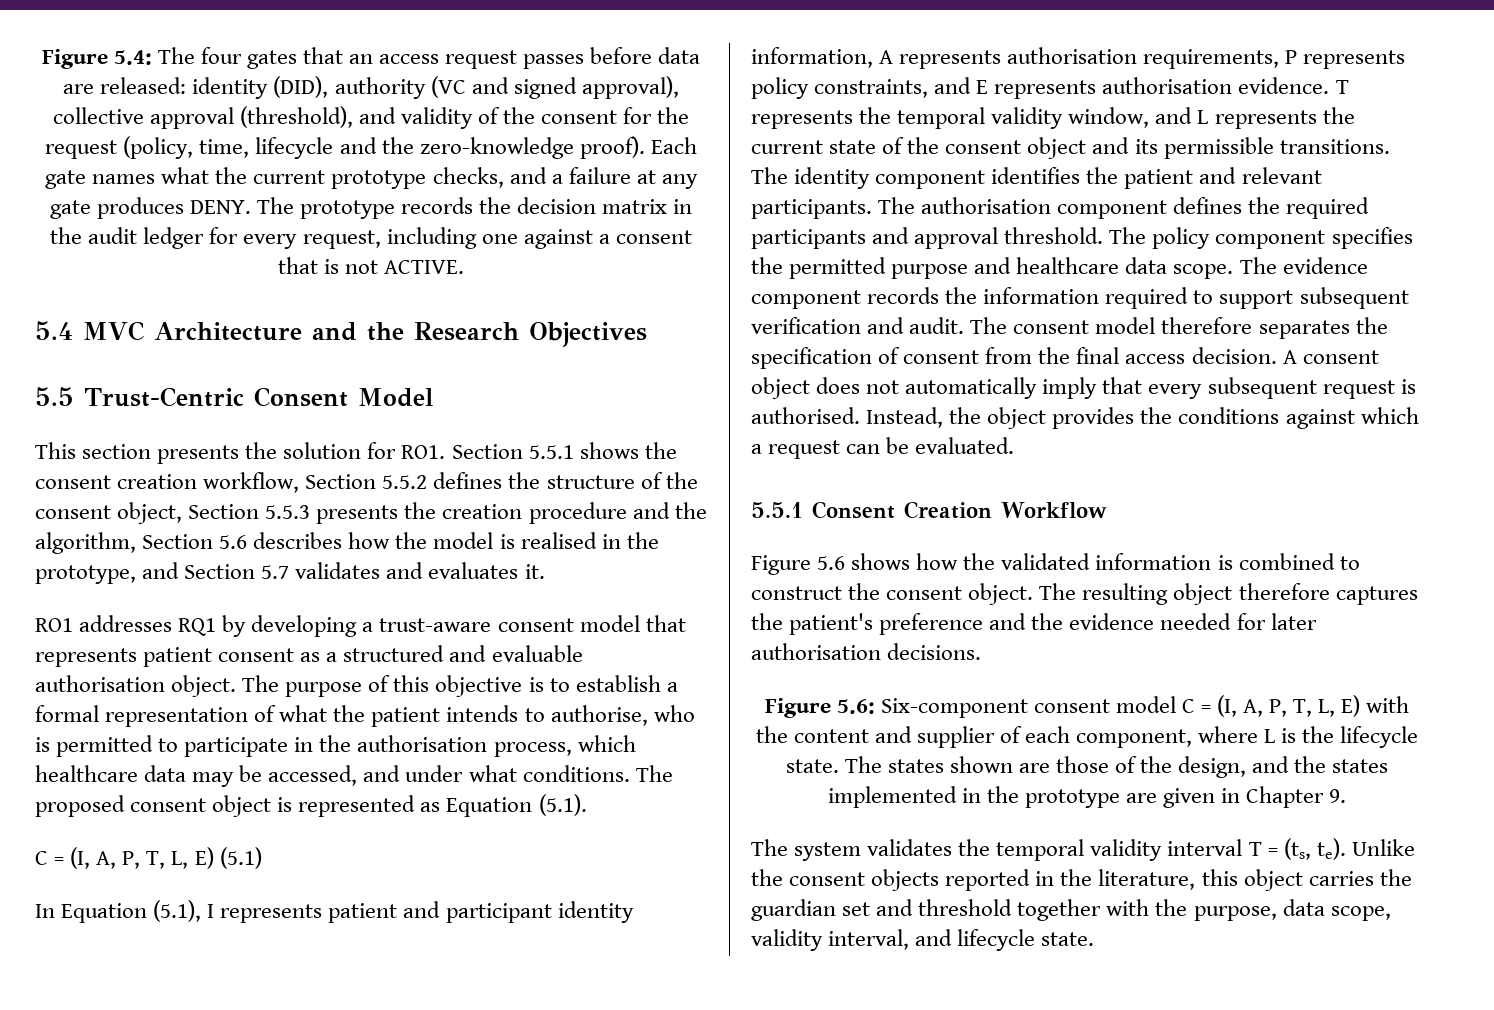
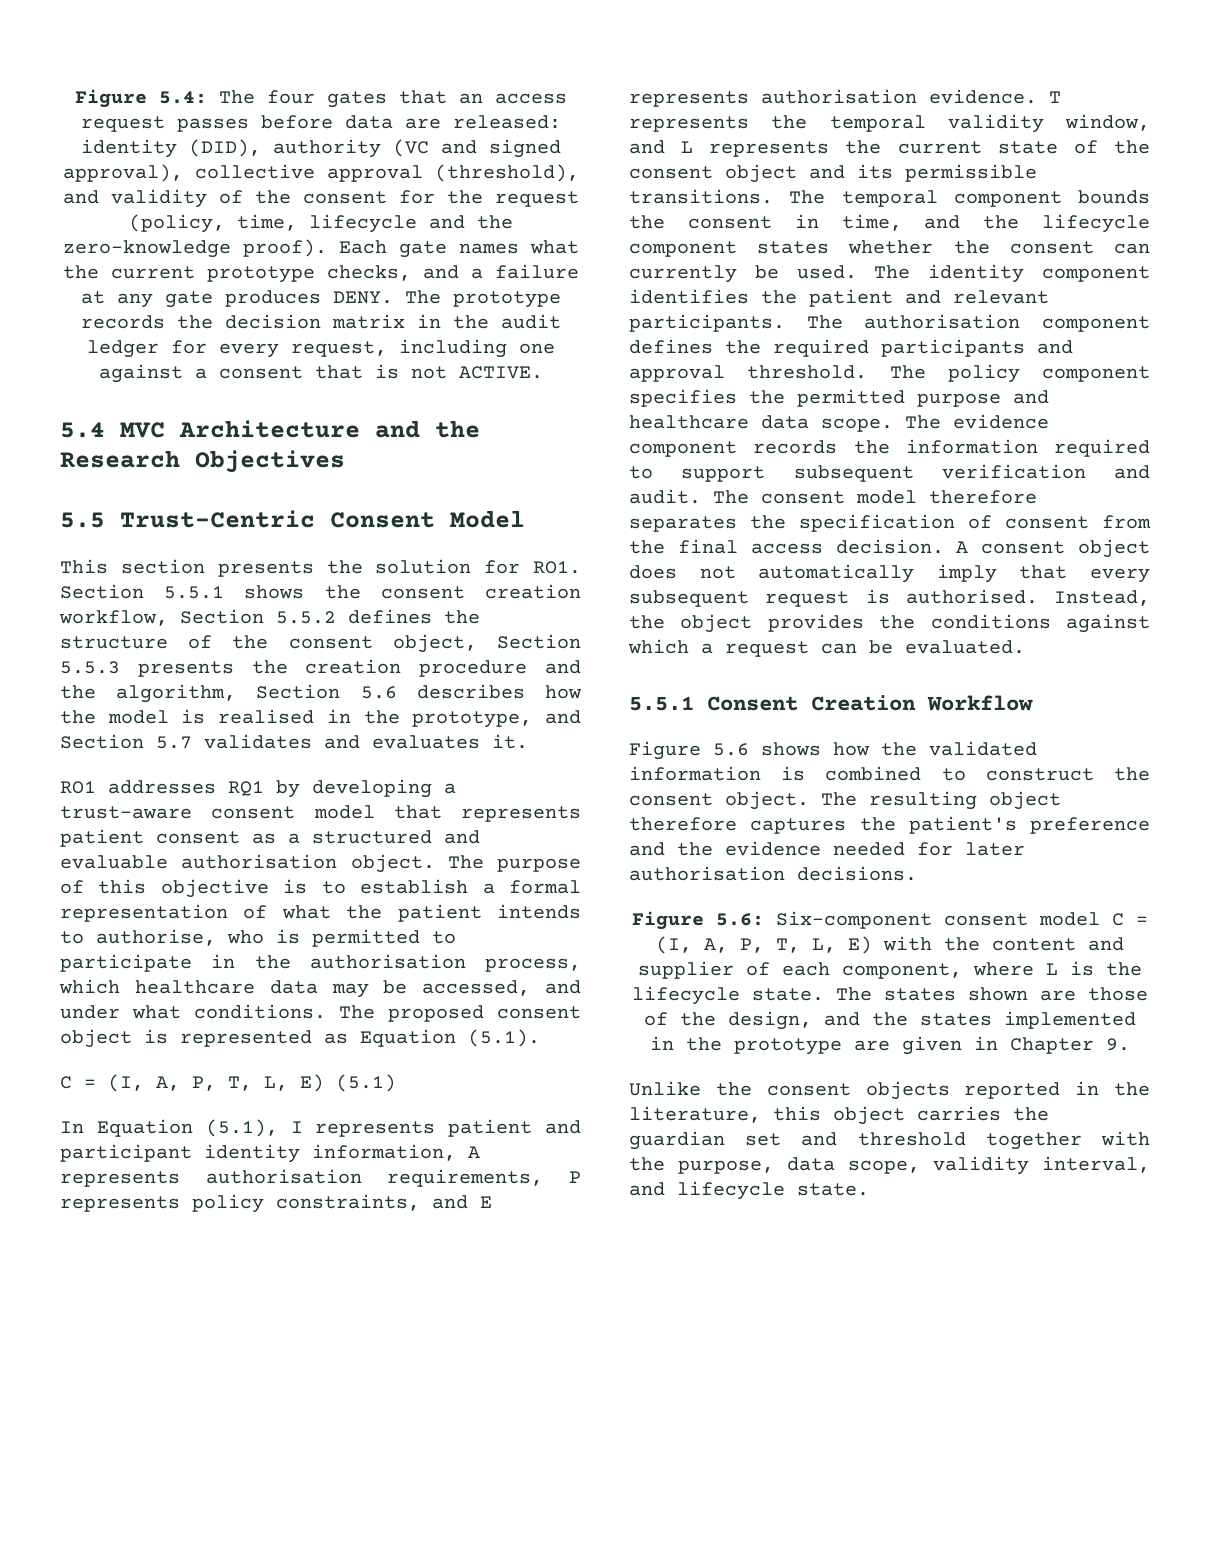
(788, 175) none -> [841,190,1150,207] [629,214,1150,233] [629,240,1150,257] [629,265,911,283] temporal component bounds the consent in time, and the lifecycle component states whether the consent can currently be used. The
[751,838,1346,861] The system validates the temporal validity interval T = (ts, te). -> (1130, 1044) none

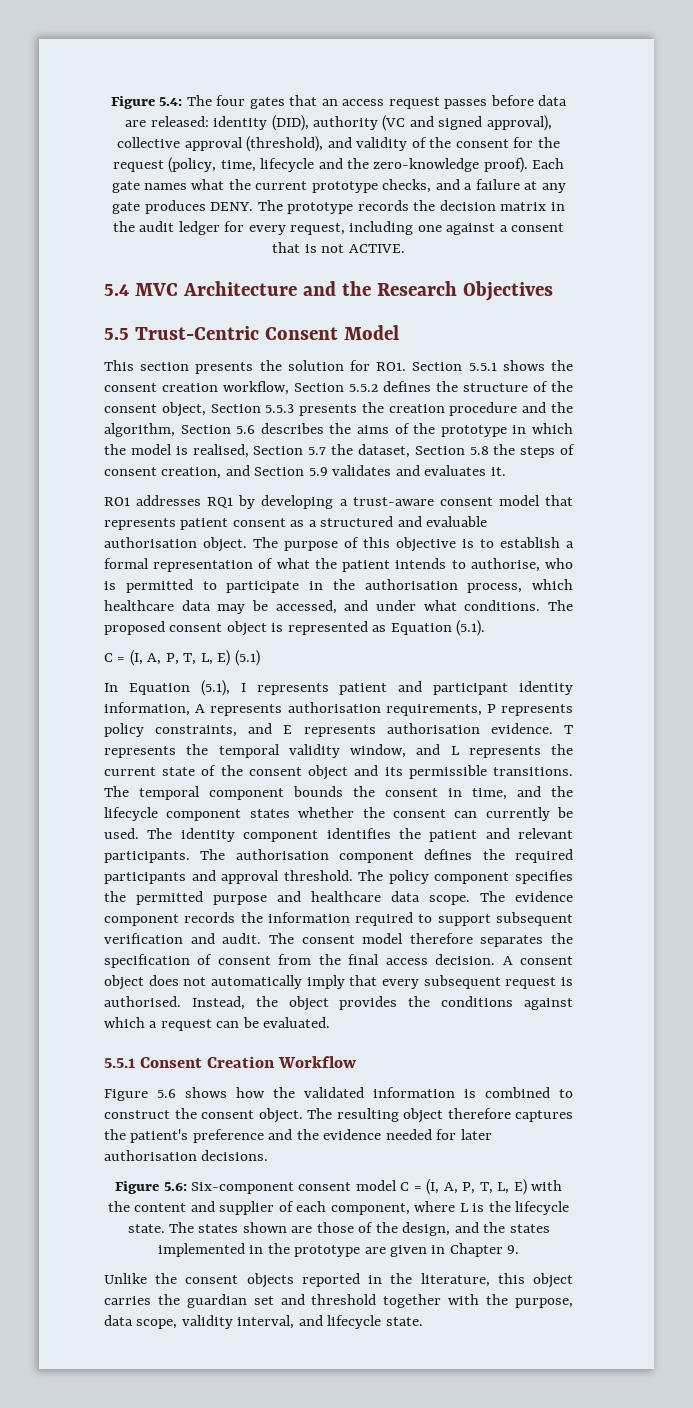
[545,685,582,699] [60,709,533,728] how the model is realised in the prototype, -> [329,423,574,437] [104,444,575,458] [104,467,222,479] the aims of the prototype in which the model is realised, Section 5.7 the dataset, Section 5.8 the steps of consent creation,
[156,736,192,749] 5.7 -> [308,467,328,476] 5.9

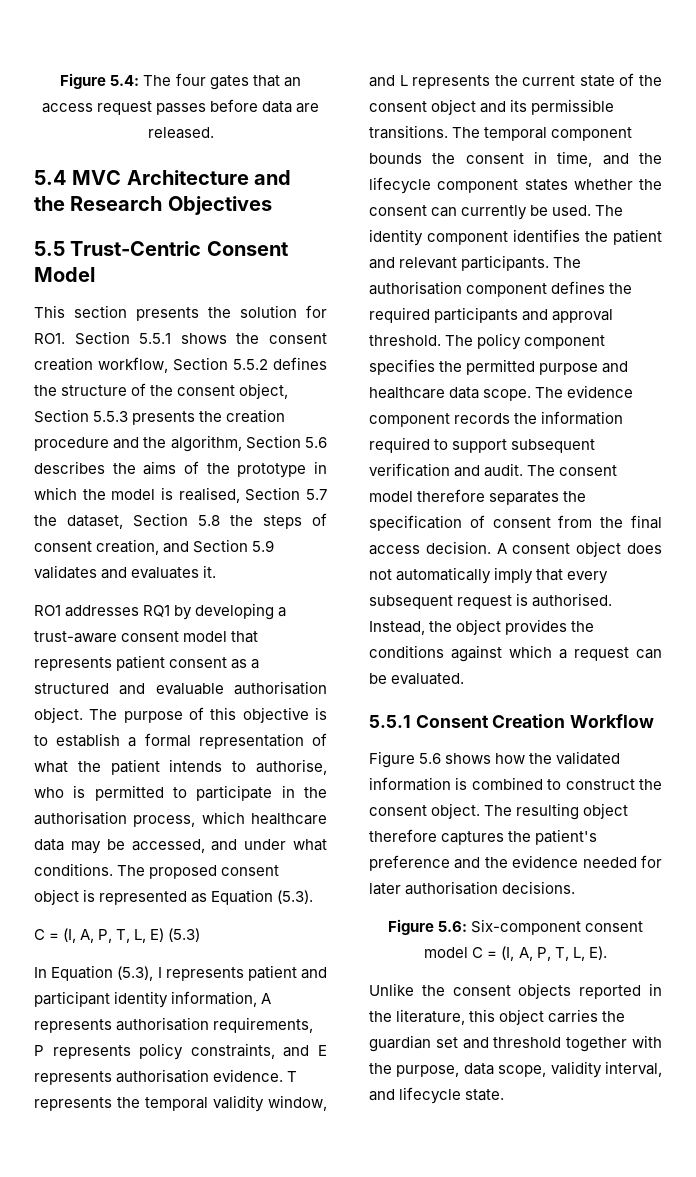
[150,115,552,131] [117,136,560,152] [112,157,565,173] [111,179,566,193] [112,200,565,214] [112,221,565,235] [272,242,405,253] released: identity (DID), authority (VC and signed approval), collective approval (threshold), and validity of the consent for the request (policy, time, lifecycle and the zero-knowledge proof). Each gate names what the current prototype checks, and a failure at any gate produces DENY. The prototype records the decision matrix in the audit ledger for every request, including one against a consent that is not ACTIVE. -> [147,127,214,139] released.
[456,620,486,636] [104,650,260,666] (5.1). // C = (I, A, P, T, L, E) (5.1) -> [277,890,314,904] [34,928,201,943] (5.3). // C = (I, A, P, T, L, E) (5.3)
[200,680,230,696] (5.1), -> [117,966,154,981] (5.3),
[513,1179,562,1195] [107,1201,570,1215] [127,1222,550,1236] [157,1243,520,1257] E) with the content and supplier of each component, where L is the lifecycle state. The states shown are those of the design, and the states implemented in the prototype are given in Chapter 9. -> [588,946,607,960] E).

